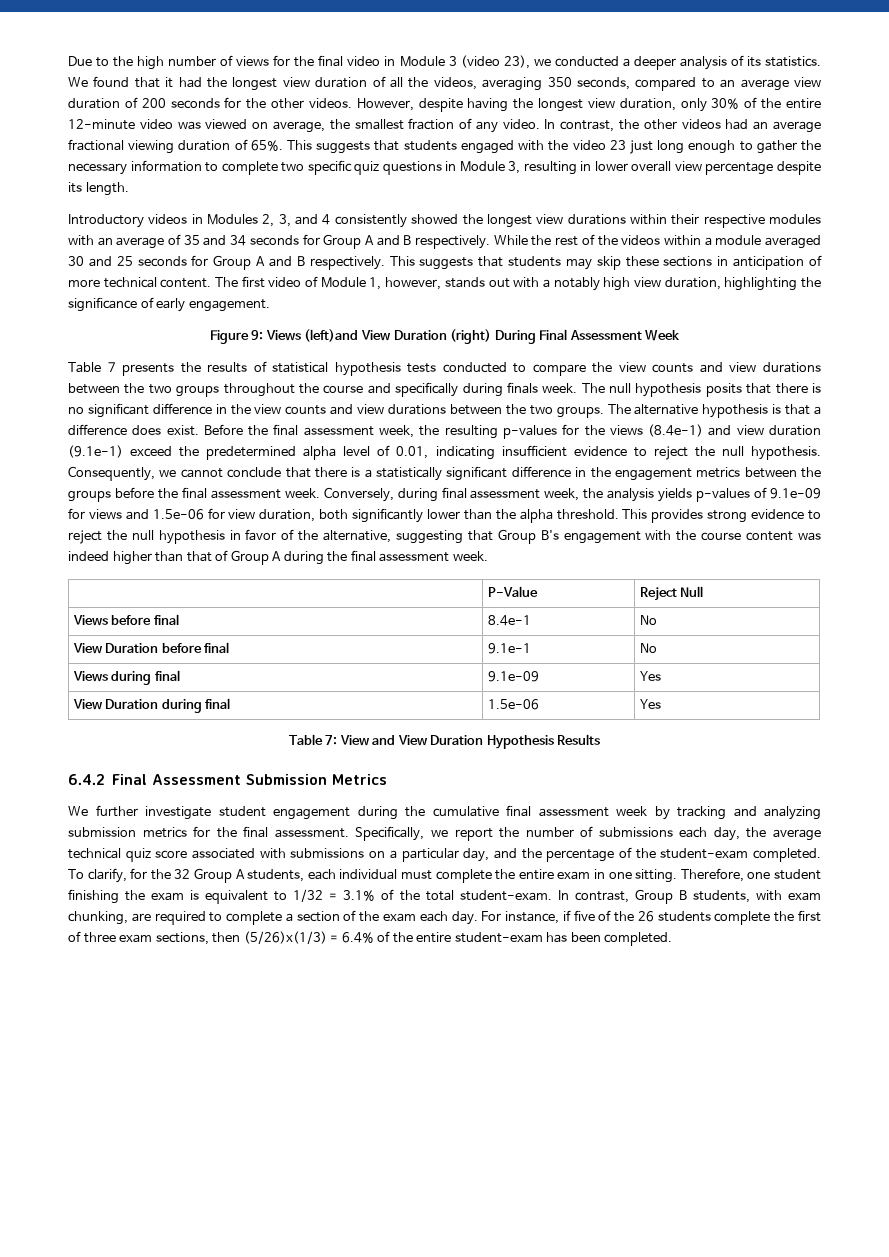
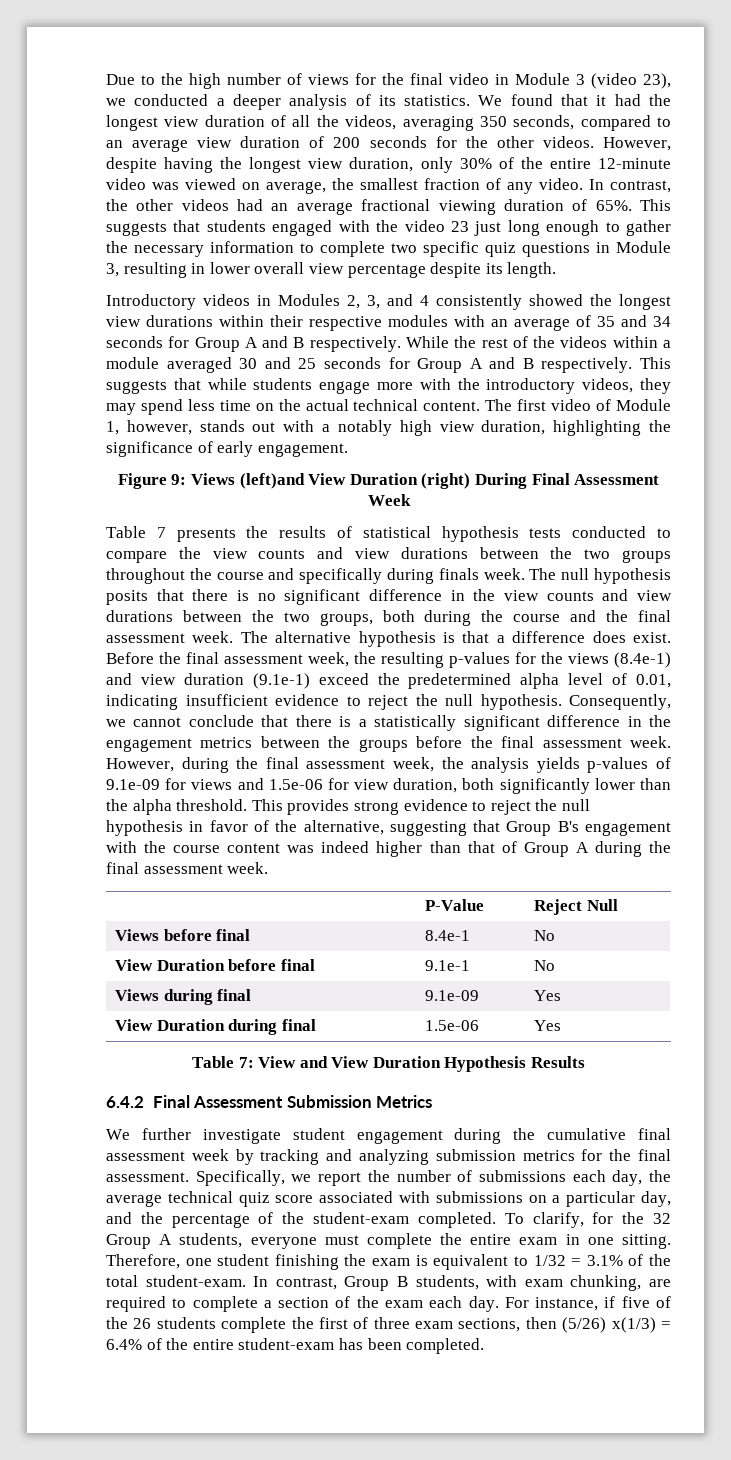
[508,255,823,270] [68,279,100,287] students may skip these sections in anticipation of more -> [207,378,671,394] [106,399,349,415] while students engage more with the introductory videos, they may spend less time on the actual
[556,406,604,418] groups. -> [319,610,672,626] [106,631,234,643] groups, both during the course and the final assessment week.
[323,487,438,502] Conversely, during -> [106,757,259,773] However, during the
[307,869,398,880] each individual -> [250,1237,317,1249] everyone
[243,931,327,944] (5/26)x(1/3) -> [562,1317,656,1333] (5/26) x(1/3)

